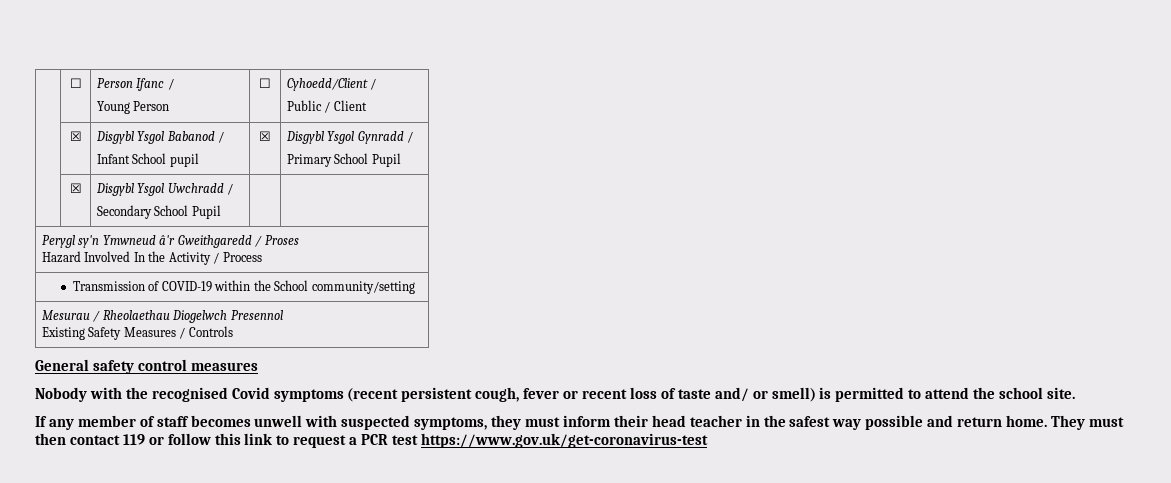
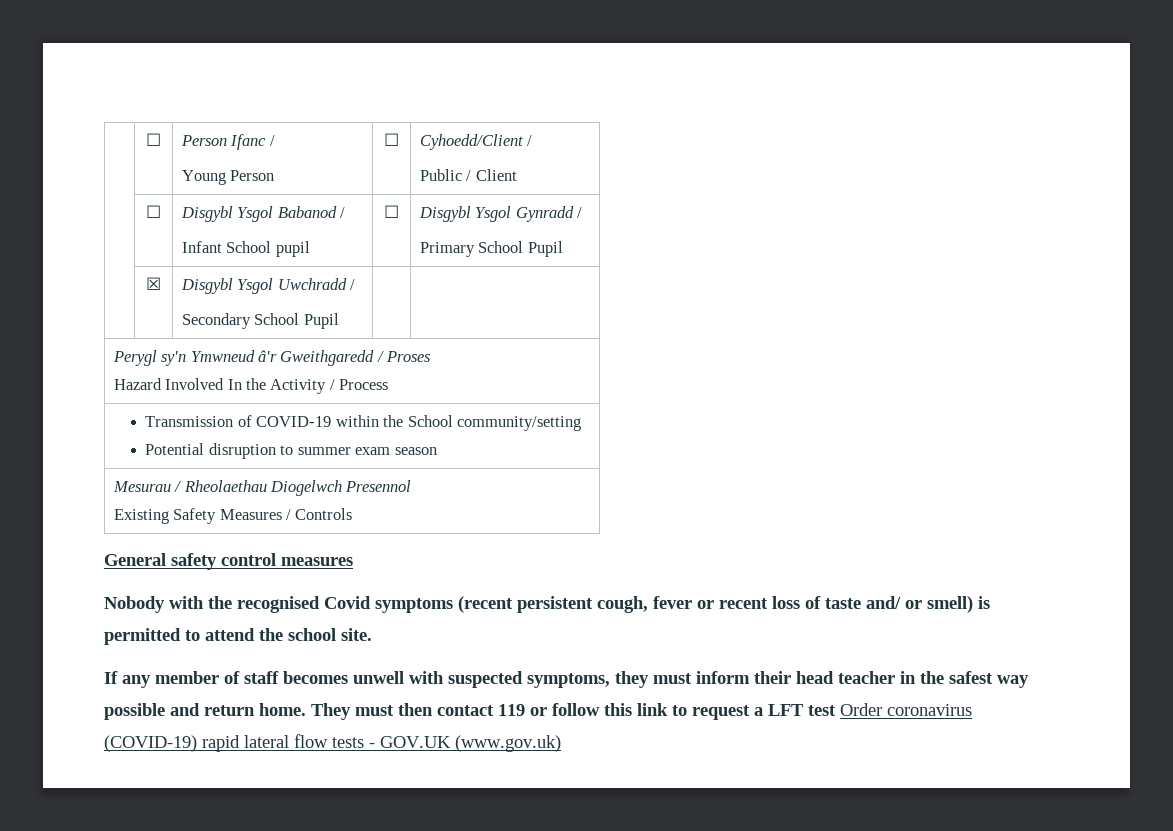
[69,131,82,141] ☒ -> [146,205,161,218] ☐
[259,131,271,141] ☒ -> [384,205,399,218] ☐
(415, 287) none -> [145,443,437,459] // Potential disruption to summer exam season
[361,433,708,448] PCR test https://www.gov.uk/get-coronavirus-test -> [768,703,972,716] [104,734,561,752] LFT test Order coronavirus (COVID-19) rapid lateral flow tests - GOV.UK (www.gov.uk)

